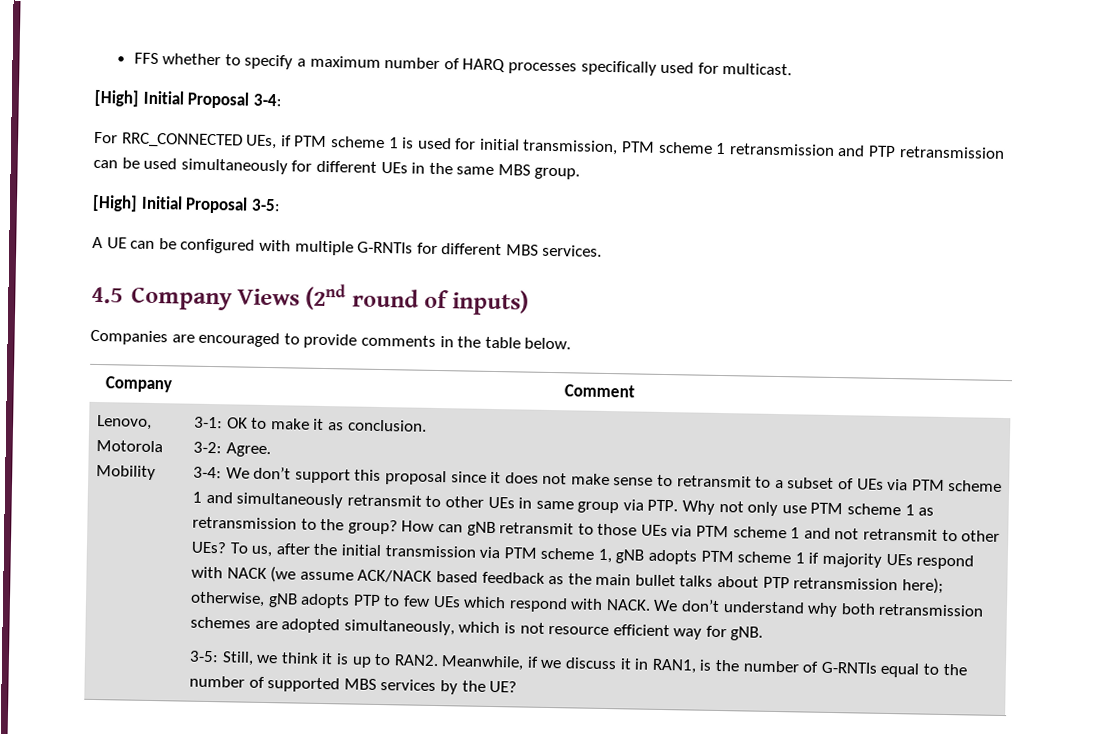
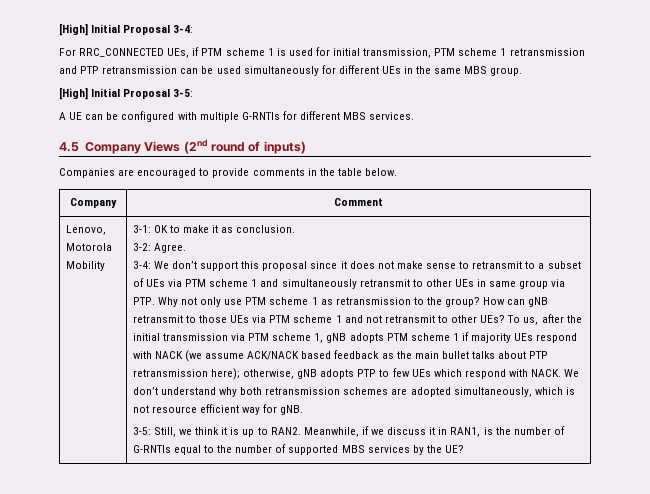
[133,52,793,76] FFS whether to specify a maximum number of HARQ processes specifically used for multicast. // -> (59, 29) none

